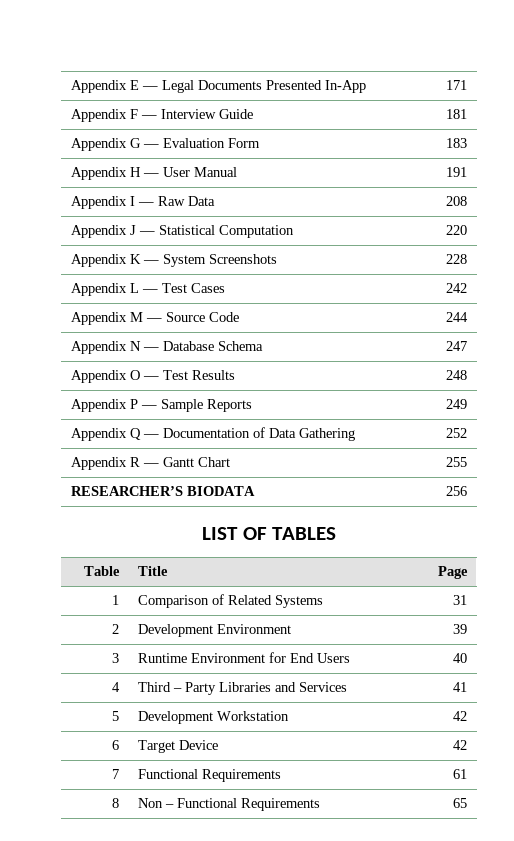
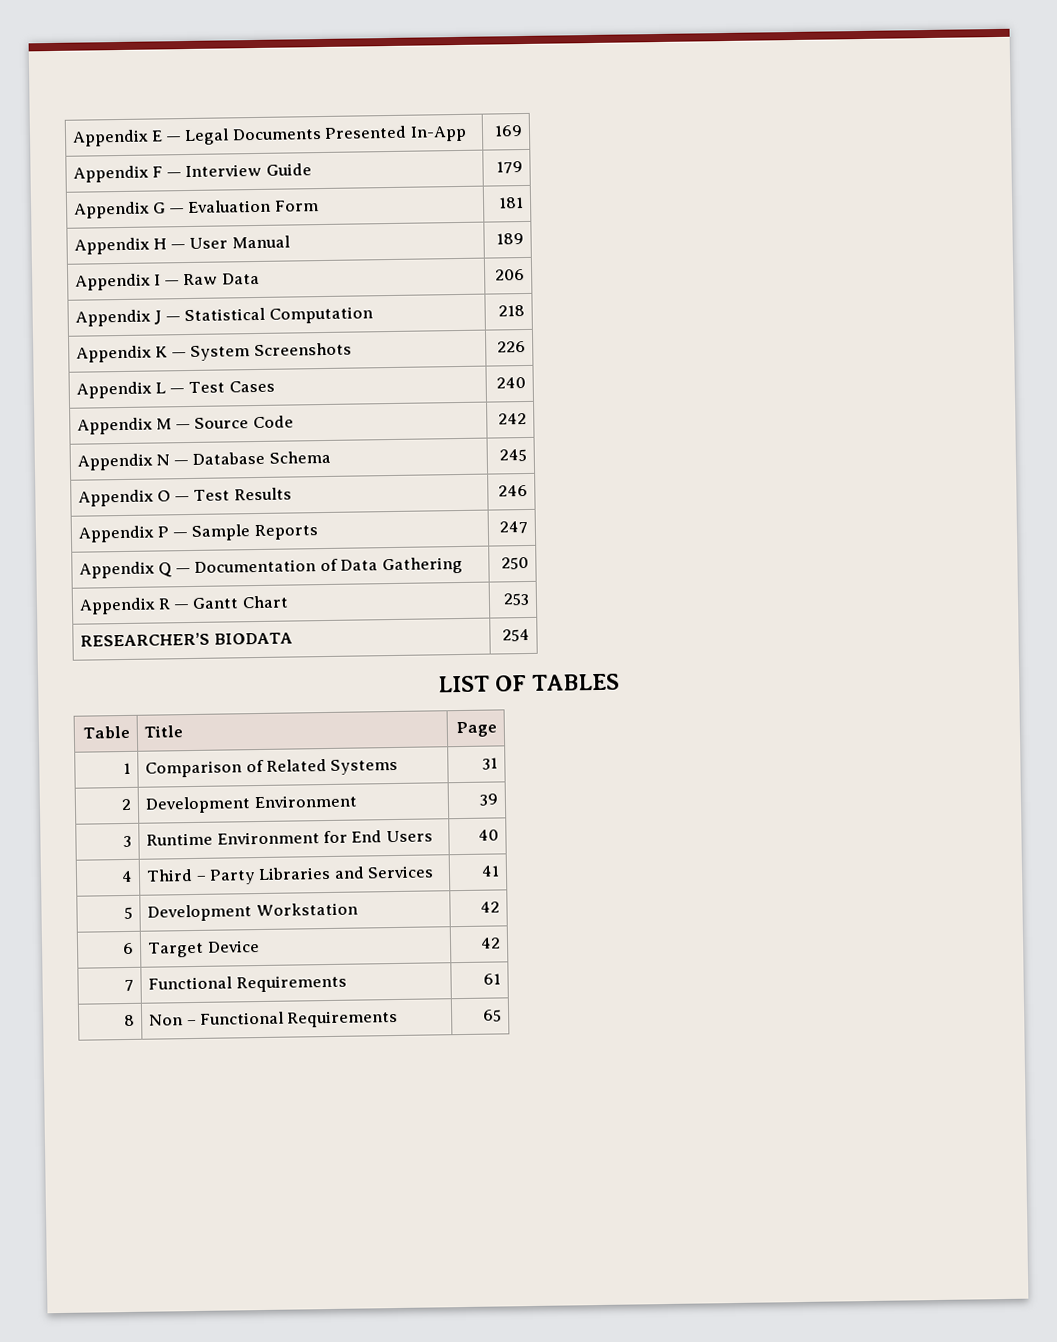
[446,80,468,90] 171 -> [493,125,523,137] 169
[446,109,468,119] 181 -> [495,161,523,174] 179
[446,138,468,148] 183 -> [497,197,524,209] 181
[446,167,468,177] 191 -> [495,233,524,245] 189
[446,196,468,206] 208 -> [494,269,525,281] 206
[446,225,468,235] 220 -> [497,305,525,317] 218
[446,254,468,264] 228 -> [496,341,526,353] 226
[446,283,468,293] 242 -> [495,377,526,389] 240
[446,312,469,322] 244 -> [497,413,527,425] 242
[446,341,468,351] 247 -> [498,449,527,462] 245
[446,370,468,380] 248 -> [497,484,528,497] 246
[446,399,468,409] 249 -> [498,520,528,534] 247
[446,428,468,438] 252 -> [500,556,529,570] 250
[446,457,468,467] 255 -> [502,592,530,606] 253
[446,486,468,496] 256 -> [501,628,530,642] 254

